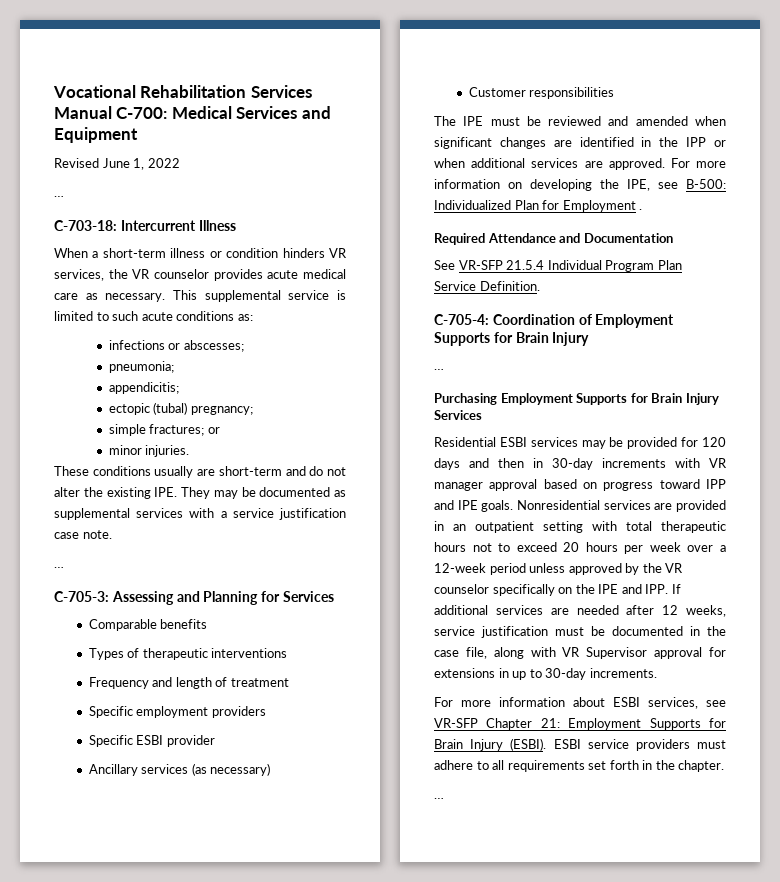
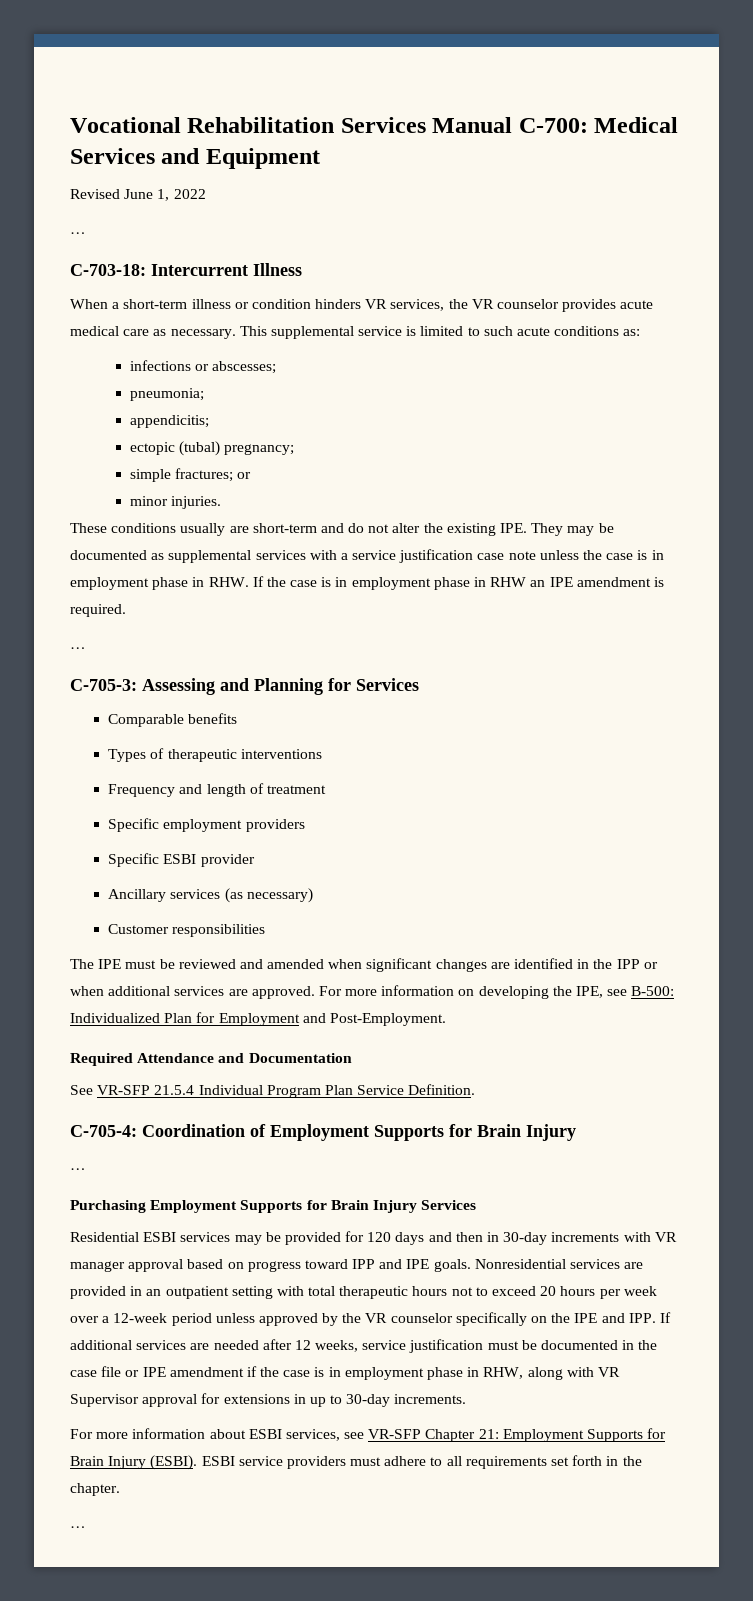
[82,530,112,539] note. -> [508,550,664,560] [70,576,664,590] [70,604,126,617] note unless the case is in employment phase in RHW. If the case is in employment phase in RHW an IPE amendment is required.
[639,209,643,210] . -> [302,1013,446,1026] and Post-Employment.
[465,647,487,659] file, -> [101,1366,524,1380] file or IPE amendment if the case is in employment phase in RHW,

